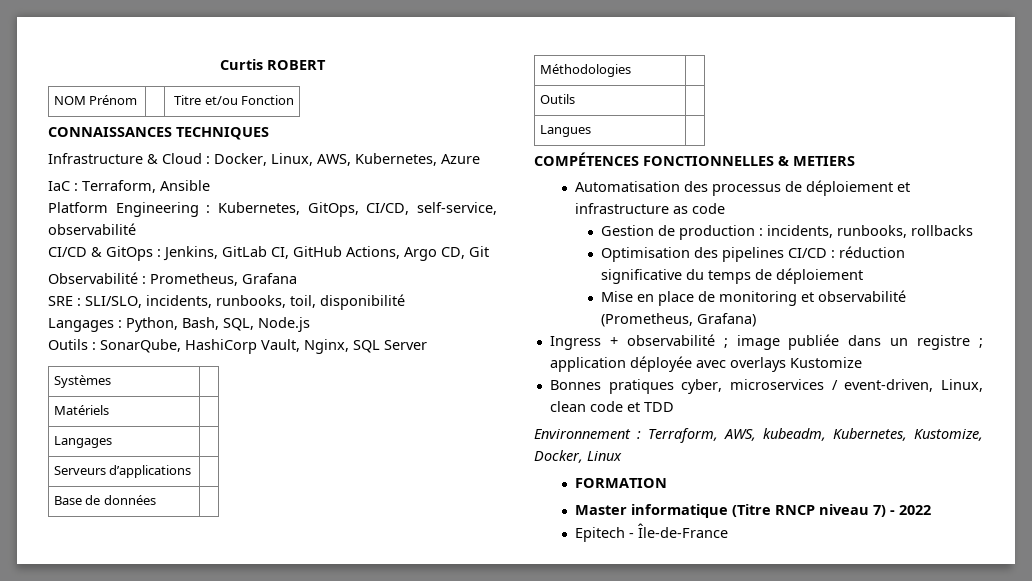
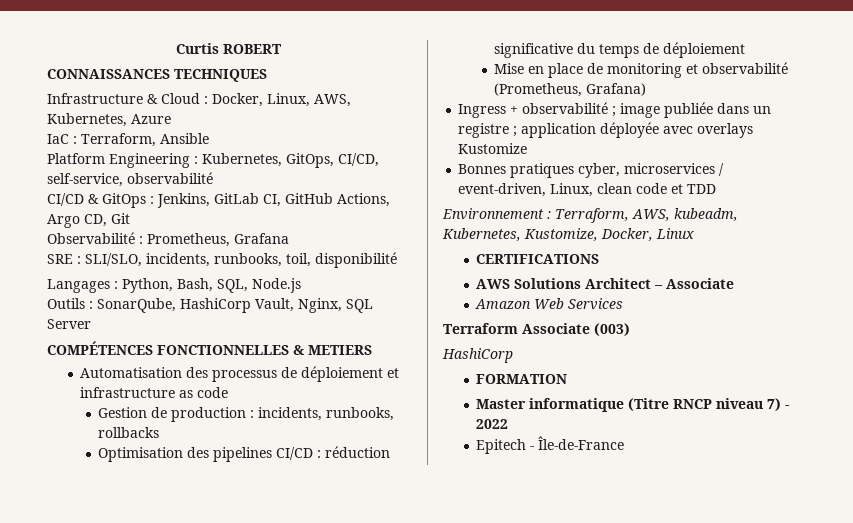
[53,95,138,105] [174,95,295,105] // NOM Prénom | | Titre et/ou Fonction -> (281, 49) none
[53,375,111,388] [53,405,109,415] [53,436,112,448] [53,465,192,478] [53,495,156,505] [539,64,631,77] [539,94,575,104] [539,125,591,137] // Systèmes | // Matériels | // Langages | // Serveurs d’applications | // Base de données | // Méthodologies | // Outils | // Langues | -> (91, 324) none
(622, 456) none -> [476,254,600,264] [476,278,735,289] [475,298,624,310] [443,323,630,336] [442,348,513,363] // CERTIFICATIONS // AWS Solutions Architect – Associate // Amazon Web Services // Terraform Associate (003) // HashiCorp

